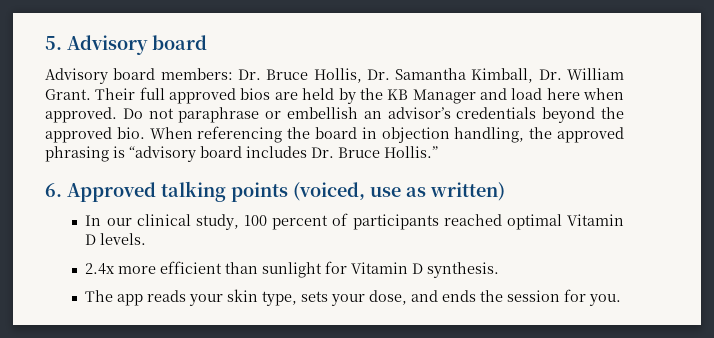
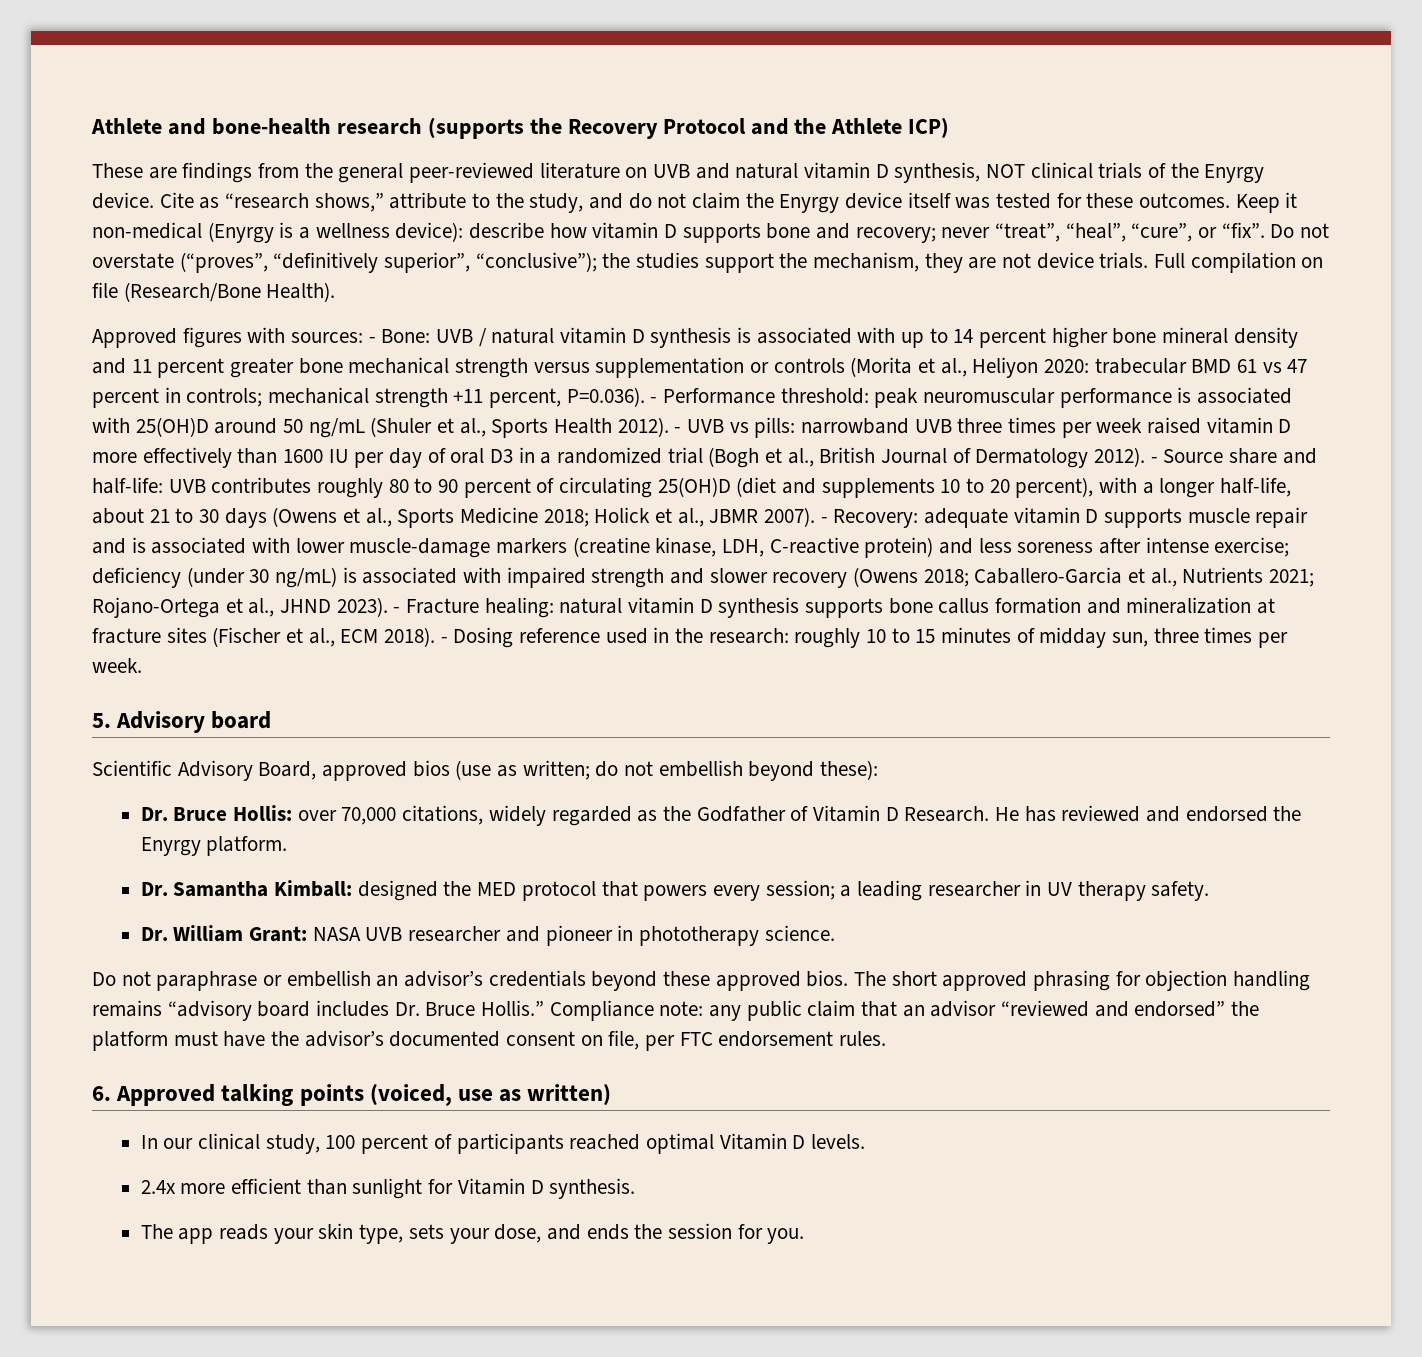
[45,35,207,55] [45,68,624,84] [45,87,624,104] [45,107,117,123] 5. Advisory board // Advisory board members: Dr. Bruce Hollis, Dr. Samantha Kimball, Dr. William Grant. Their full approved bios are held by the KB Manager and load here when approved. -> [91,117,950,139] [92,162,1265,183] [92,192,1298,213] [92,222,1330,243] [92,252,1324,273] [92,282,336,302] [92,327,1298,348] [92,357,1308,378] [92,387,1293,408] [92,417,1292,438] [92,447,1317,468] [92,477,1292,498] [92,507,1309,528] [92,537,1290,558] [92,567,1315,588] [92,597,1276,618] [92,627,1289,648] [92,658,142,673] [92,711,272,733] [92,760,879,781] [140,805,1302,826] [140,836,288,856] [140,880,1210,901] [140,925,835,946] Athlete and bone-health research (supports the Recovery Protocol and the Athlete ICP) // These are findings from the general peer-reviewed literature on UVB and natural vitamin D synthesis, NOT clinical trials of the Enyrgy device. Cite as “research shows,” attribute to the study, and do not claim the Enyrgy device itself was tested for these outcomes. Keep it non-medical (Enyrgy is a wellness device): describe how vitamin D supports bone and recovery; never “treat”, “heal”, “cure”, or “fix”. Do not overstate (“proves”, “definitively superior”, “conclusive”); the studies support the mechanism, they are not device trials. Full compilation on file (Research/Bone Health). // Approved figures with sources: - Bone: UVB / natural vitamin D synthesis is associated with up to 14 percent higher bone mineral density and 11 percent greater bone mechanical strength versus supplementation or controls (Morita et al., Heliyon 2020: trabecular BMD 61 vs 47 percent in controls; mechanical strength +11 percent, P=0.036). - Performance threshold: peak neuromuscular performance is associated with 25(OH)D around 50 ng/mL (Shuler et al., Sports Health 2012). - UVB vs pills: narrowband UVB three times per week raised vitamin D more effectively than 1600 IU per day of oral D3 in a randomized trial (Bogh et al., British Journal of Dermatology 2012). - Source share and half-life: UVB contributes roughly 80 to 90 percent of circulating 25(OH)D (diet and supplements 10 to 20 percent), with a longer half-life, about 21 to 30 days (Owens et al., Sports Medicine 2018; Holick et al., JBMR 2007). - Recovery: adequate vitamin D supports muscle repair and is associated with lower muscle-damage markers (creatine kinase, LDH, C-reactive protein) and less soreness after intense exercise; deficiency (under 30 ng/mL) is associated with impaired strength and slower recovery (Owens 2018; Caballero-Garcia et al., Nutrients 2021; Rojano-Ortega et al., JHND 2023). - Fracture healing: natural vitamin D synthesis supports bone callus formation and mineralization at fracture sites (Fischer et al., ECM 2018). - Dosing reference used in the research: roughly 10 to 15 minutes of midday sun, three times per week. // 5. Advisory board // Scientific Advisory Board, approved bios (use as written; do not embellish beyond these): // Dr. Bruce Hollis: over 70,000 citations, widely regarded as the Godfather of Vitamin D Research. He has reviewed and endorsed the Enyrgy platform. // Dr. Samantha Kimball: designed the MED protocol that powers every session; a leading researcher in UV therapy safety. // Dr. William Grant: NASA UVB researcher and pioneer in phototherapy science. //
[601,107,624,119] [45,126,625,143] [45,146,125,162] the approved bio. When referencing the board in objection handling, the approved phrasing is -> [663,970,1311,991] [92,1000,162,1017] these approved bios. The short approved phrasing for objection handling remains
(438, 152) none -> [549,1000,1260,1021] [92,1030,887,1051] Compliance note: any public claim that an advisor “reviewed and endorsed” the platform must have the advisor’s documented consent on file, per FTC endorsement rules.

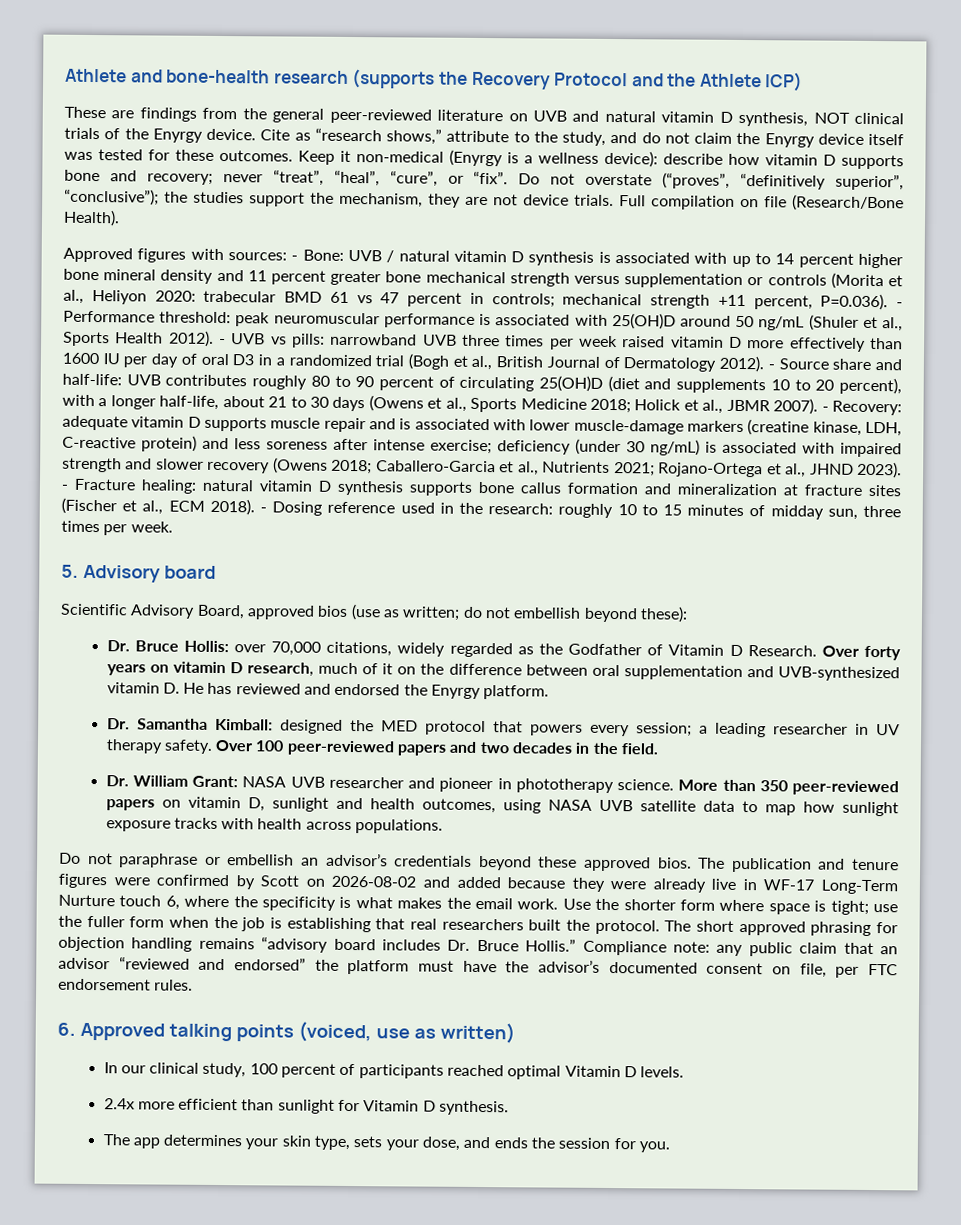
(990, 814) none -> [821,645,901,661] [106,661,900,682] [106,682,180,694] Over forty years on vitamin D research, much of it on the difference between oral supplementation and UVB-synthesized vitamin D.
(1210, 891) none -> [215,739,660,756] Over 100 peer-reviewed papers and two decades in the field.
(835, 933) none -> [678,779,900,796] [105,796,899,817] [105,817,444,834] More than 350 peer-reviewed papers on vitamin D, sunlight and health outcomes, using NASA UVB satellite data to map how sunlight exposure tracks with health across populations.
(887, 978) none -> [731,857,900,873] [58,873,898,895] [58,894,898,915] [58,915,692,935] publication and tenure figures were confirmed by Scott on 2026-08-02 and added because they were already live in WF-17 Long-Term Nurture touch 6, where the specificity is what makes the email work. Use the shorter form where space is tight; use the fuller form when the job is establishing that real researchers built the protocol. The
[219,1224,269,1240] reads -> [163,1134,243,1147] determines

